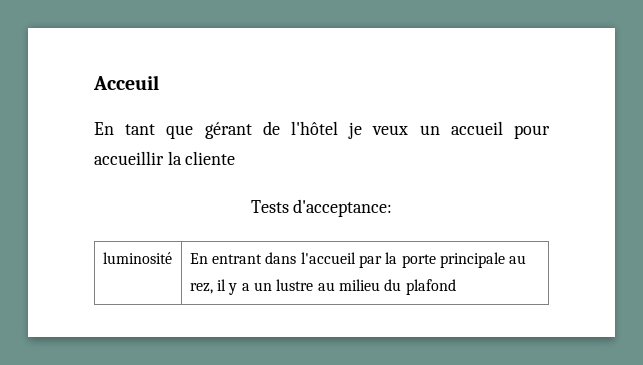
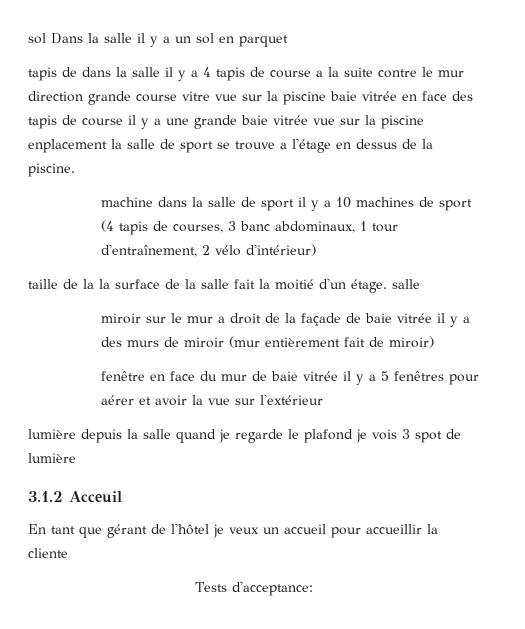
(93, 82) none -> [28,33,288,47] [28,67,464,81] [28,91,473,105] [28,115,424,129] [28,138,433,153] [28,163,75,177] [101,197,473,211] [101,220,399,235] [101,244,317,257] [28,278,420,293] [101,313,471,327] [101,336,435,348] [101,371,480,385] [101,394,324,406] [28,429,461,443] [28,453,76,463] [28,491,63,502] sol Dans la salle il y a un sol en parquet // tapis de dans la salle il y a 4 tapis de course a la suite contre le mur direction grande course vitre vue sur la piscine baie vitrée en face des tapis de course il y a une grande baie vitrée vue sur la piscine enplacement la salle de sport se trouve a l'étage en dessus de la piscine. // machine dans la salle de sport il y a 10 machines de sport (4 tapis de courses, 3 banc abdominaux, 1 tour d'entraînement, 2 vélo d'intérieur) // taille de la la surface de la salle fait la moitié d'un étage. salle // miroir sur le mur a droit de la façade de baie vitrée il y a des murs de miroir (mur entièrement fait de miroir) // fenêtre en face du mur de baie vitrée il y a 5 fenêtres pour aérer et avoir la vue sur l'extérieur // lumière depuis la salle quand je regarde le plafond je vois 3 spot de lumière // 3.1.2
[102,252,172,264] [189,252,527,268] [189,279,456,295] // luminosité | En entrant dans l'accueil par la porte principale au rez, il y a un lustre au milieu du plafond -> (313, 588) none

